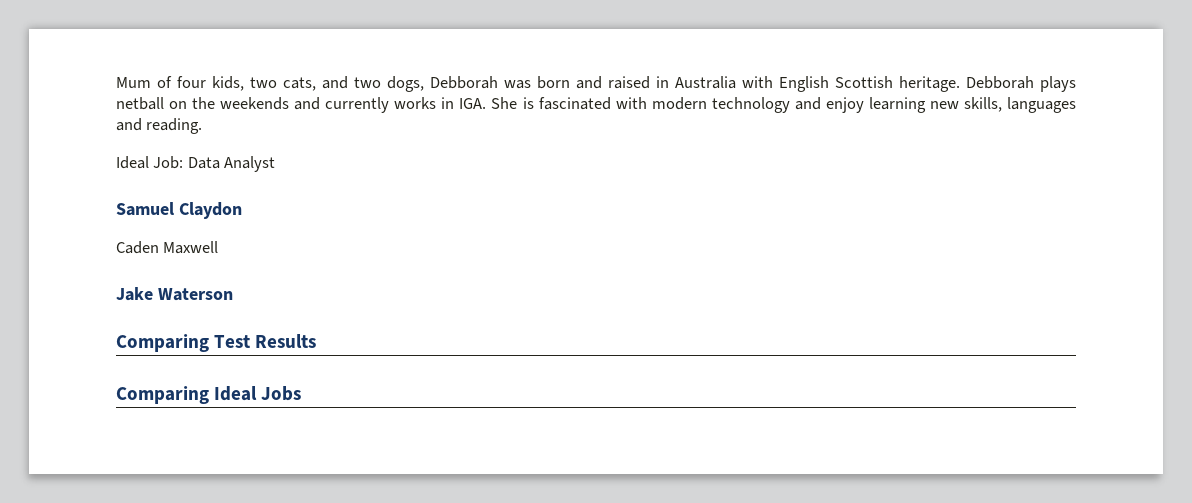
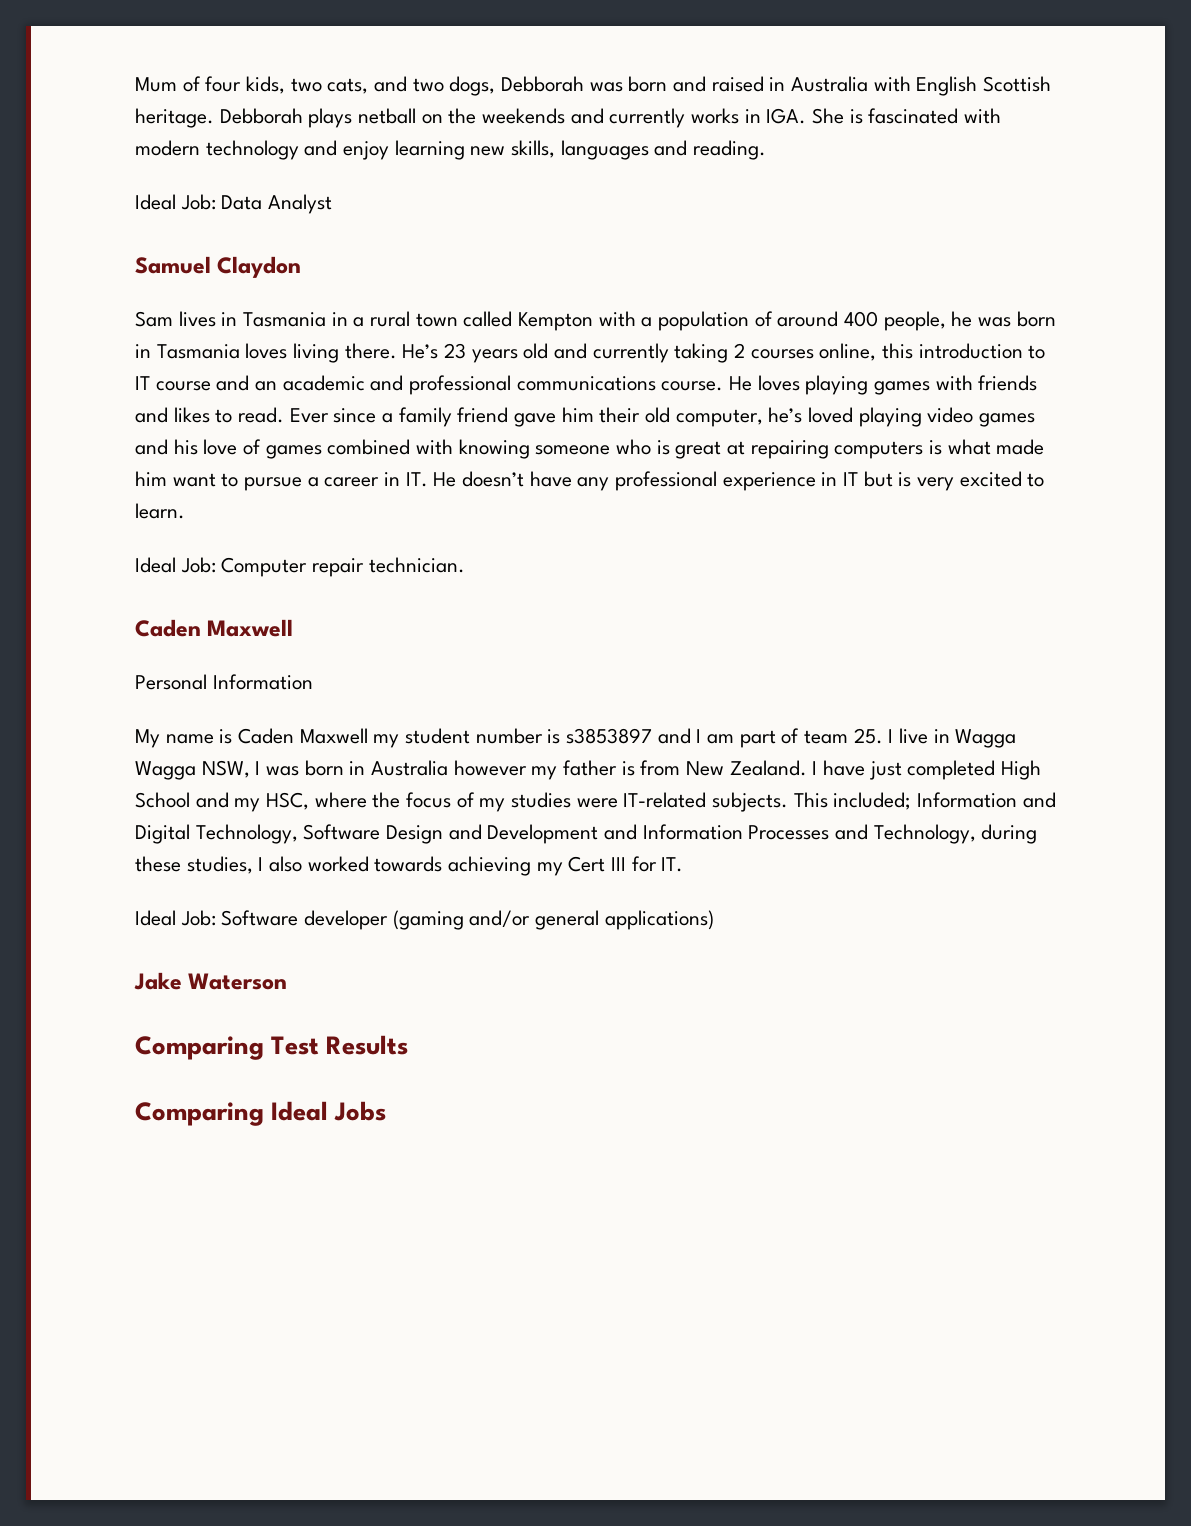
[116,241,219,254] Caden Maxwell -> [135,311,1056,331] [135,343,1046,363] [135,375,1038,395] [135,407,1036,427] [135,439,1045,459] [135,471,1045,491] [135,503,185,519] [135,557,465,577] [135,619,294,637] [135,674,313,690] [135,728,1017,748] [135,760,1042,780] [135,792,1056,812] [135,824,1038,844] [135,856,684,876] [135,910,714,930] Sam lives in Tasmania in a rural town called Kempton with a population of around 400 people, he was born in Tasmania loves living there. He’s 23 years old and currently taking 2 courses online, this introduction to IT course and an academic and professional communications course. He loves playing games with friends and likes to read. Ever since a family friend gave him their old computer, he’s loved playing video games and his love of games combined with knowing someone who is great at repairing computers is what made him want to pursue a career in IT. He doesn’t have any professional experience in IT but is very excited to learn. // Ideal Job: Computer repair technician. // Caden Maxwell // Personal Information // My name is Caden Maxwell my student number is s3853897 and I am part of team 25. I live in Wagga Wagga NSW, I was born in Australia however my father is from New Zealand. I have just completed High School and my HSC, where the focus of my studies were IT-related subjects. This included; Information and Digital Technology, Software Design and Development and Information Processes and Technology, during these studies, I also worked towards achieving my Cert III for IT. // Ideal Job: Software developer (gaming and/or general applications)

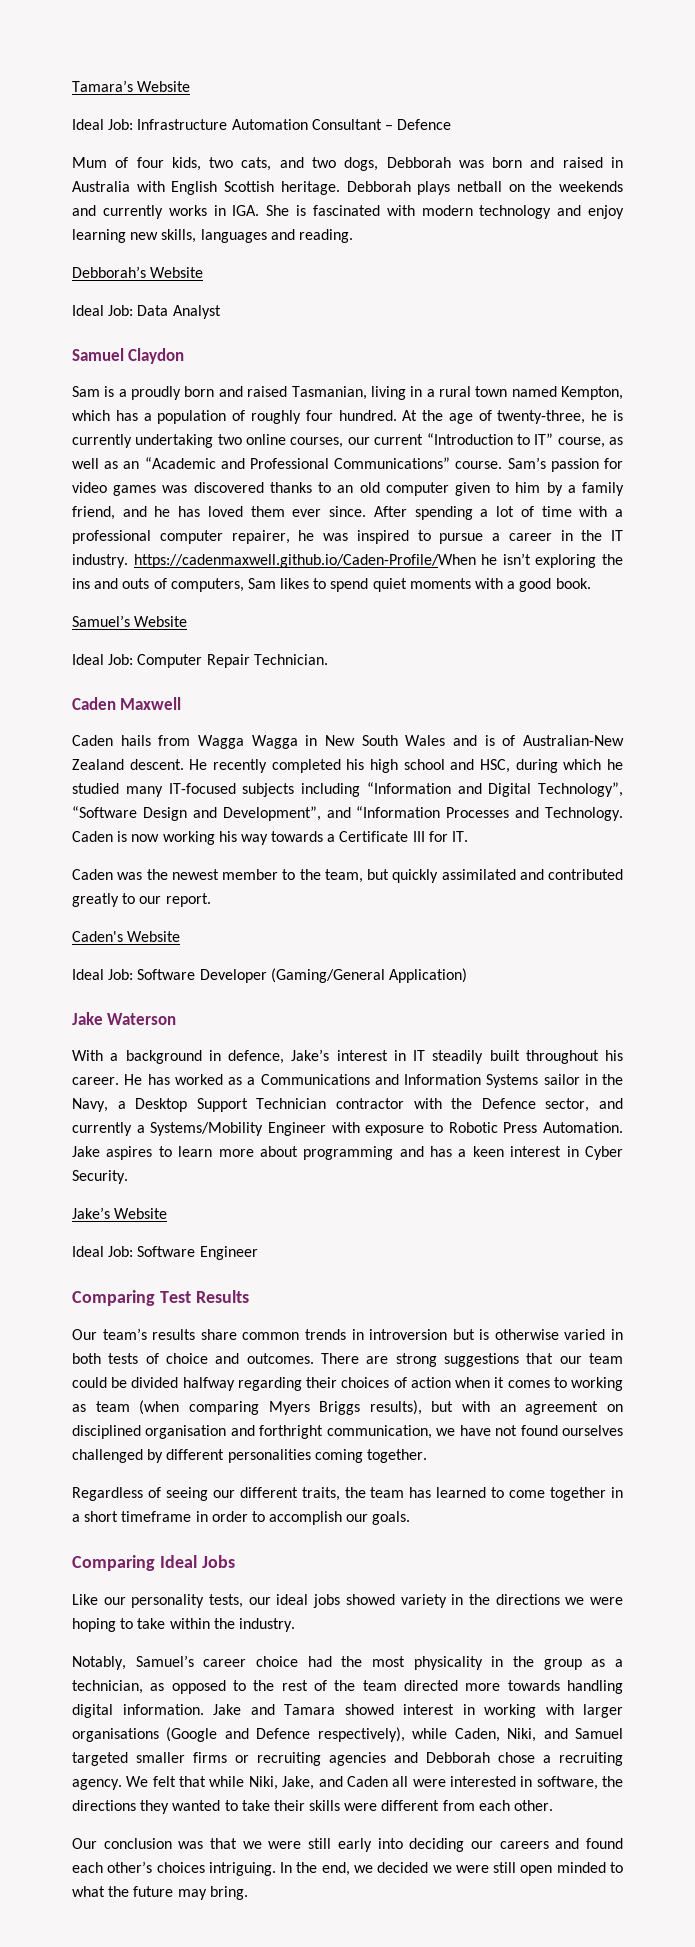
(135, 84) none -> [72,80,191,92] [72,119,452,130] Tamara’s Website // Ideal Job: Infrastructure Automation Consultant – Defence //
(767, 150) none -> [72,266,204,278] // Debborah’s Website
[178,311,1056,331] [135,343,1046,363] [135,375,1038,395] [135,407,1036,427] [135,439,1045,459] [135,471,216,487] lives in Tasmania in a rural town called Kempton with a population of around 400 people, he was born in Tasmania loves living there. He’s 23 years old and currently taking 2 courses online, this introduction to IT course and an academic and professional communications course. He loves playing games with friends and likes to read. Ever since a family friend gave him their old computer, he’s loved playing video games and his love of games combined with knowing someone who is great at repairing computers is what made him want -> [104,386,623,400] [72,410,623,424] [72,433,623,448] [72,457,623,472] [72,482,624,496] [72,506,623,520] [72,530,409,544] is a proudly born and raised Tasmanian, living in a rural town named Kempton, which has a population of roughly four hundred. At the age of twenty-three, he is currently undertaking two online courses, our current “Introduction to IT” course, as well as an “Academic and Professional Communications” course. Sam’s passion for video games was discovered thanks to an old computer given to him by a family friend, and he has loved them ever since. After spending a lot of time with a professional computer repairer, he was inspired
[405,471,1045,491] [135,503,185,519] IT. He doesn’t have any professional experience in IT but is very excited to learn. -> [581,530,623,541] [72,553,624,568] [72,578,591,592] [72,615,188,627] the IT industry. https://cadenmaxwell.github.io/Caden-Profile/When he isn’t exploring the ins and outs of computers, Sam likes to spend quiet moments with a good book. // Samuel’s Website
[312,557,465,577] repair technician. -> [206,654,328,668] Repair Technician.
[135,674,313,690] [135,728,1017,748] [135,760,1042,780] [135,792,1056,812] [135,824,1038,844] [135,856,684,876] [135,910,714,930] [134,972,288,990] [135,1035,409,1060] [135,1101,387,1126] Personal Information // My name is Caden Maxwell my student number is s3853897 and I am part of team 25. I live in Wagga Wagga NSW, I was born in Australia however my father is from New Zealand. I have just completed High School and my HSC, where the focus of my studies were IT-related subjects. This included; Information and Digital Technology, Software Design and Development and Information Processes and Technology, during these studies, I also worked towards achieving my Cert III for IT. // Ideal Job: Software developer (gaming and/or general applications) // Jake Waterson // Comparing Test Results // Comparing Ideal Jobs -> [72,735,624,749] [72,759,624,773] [72,782,623,797] [72,806,623,821] [72,831,469,845] [72,869,623,883] [72,893,211,907] [72,931,181,942] [72,968,467,983] [72,1012,177,1025] [72,1049,623,1064] [72,1074,623,1088] [72,1098,624,1112] [72,1122,624,1136] [72,1146,623,1160] [72,1170,128,1184] [72,1207,168,1219] [72,1246,258,1260] [72,1290,249,1306] [72,1328,623,1340] [72,1353,623,1367] [72,1377,623,1391] [72,1400,623,1415] [72,1425,624,1439] [72,1449,427,1463] [72,1487,623,1501] [72,1511,411,1525] [72,1555,235,1571] [72,1594,623,1608] [72,1618,295,1632] [72,1655,623,1670] [72,1680,623,1694] [72,1704,623,1718] [72,1727,624,1742] [72,1752,623,1766] [72,1776,623,1790] [72,1800,554,1814] [72,1838,623,1852] [72,1861,623,1876] [72,1886,248,1900] Caden hails from Wagga Wagga in New South Wales and is of Australian-New Zealand descent. He recently completed his high school and HSC, during which he studied many IT-focused subjects including “Information and Digital Technology”, “Software Design and Development”, and “Information Processes and Technology. Caden is now working his way towards a Certificate III for IT. // Caden was the newest member to the team, but quickly assimilated and contributed greatly to our report. // Caden's Website // Ideal Job: Software Developer (Gaming/General Application) // Jake Waterson // With a background in defence, Jake’s interest in IT steadily built throughout his career. He has worked as a Communications and Information Systems sailor in the Navy, a Desktop Support Technician contractor with the Defence sector, and currently a Systems/Mobility Engineer with exposure to Robotic Press Automation. Jake aspires to learn more about programming and has a keen interest in Cyber Security. // Jake’s Website // Ideal Job: Software Engineer // Comparing Test Results // Our team’s results share common trends in introversion but is otherwise varied in both tests of choice and outcomes. There are strong suggestions that our team could be divided halfway regarding their choices of action when it comes to working as team (when comparing Myers Briggs results), but with an agreement on disciplined organisation and forthright communication, we have not found ourselves challenged by different personalities coming together. // Regardless of seeing our different traits, the team has learned to come together in a short timeframe in order to accomplish our goals. // Comparing Ideal Jobs // Like our personality tests, our ideal jobs showed variety in the directions we were hoping to take within the industry. // Notably, Samuel’s career choice had the most physicality in the group as a technician, as opposed to the rest of the team directed more towards handling digital information. Jake and Tamara showed interest in working with larger organisations (Google and Defence respectively), while Caden, Niki, and Samuel targeted smaller firms or recruiting agencies and Debborah chose a recruiting agency. We felt that while Niki, Jake, and Caden all were interested in software, the directions they wanted to take their skills were different from each other. // Our conclusion was that we were still early into deciding our careers and found each other’s choices intriguing. In the end, we decided we were still open minded to what the future may bring.

